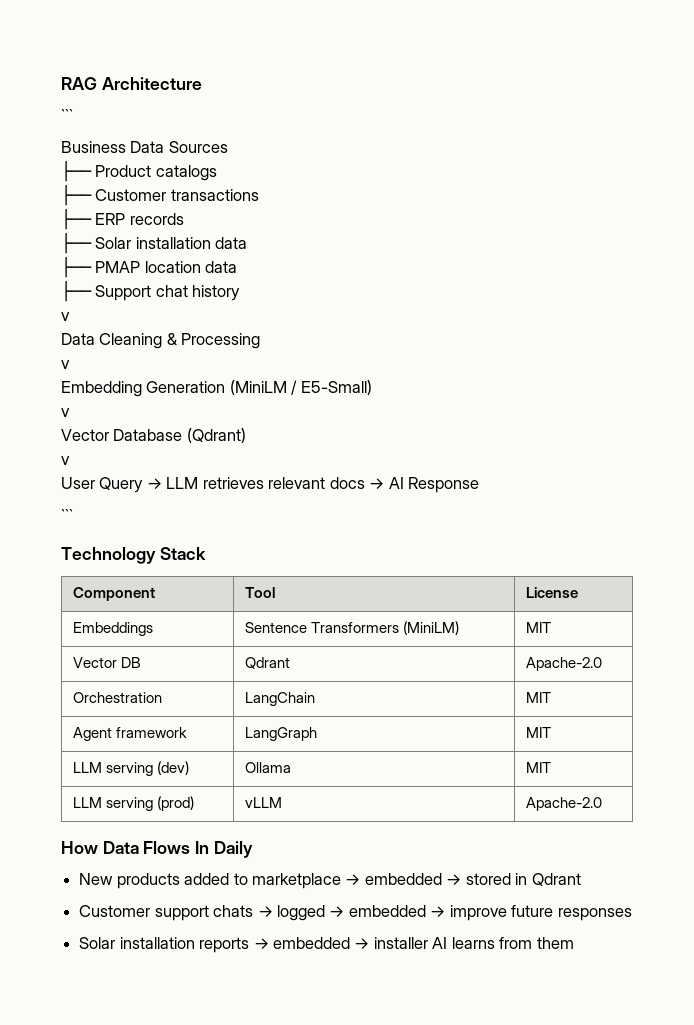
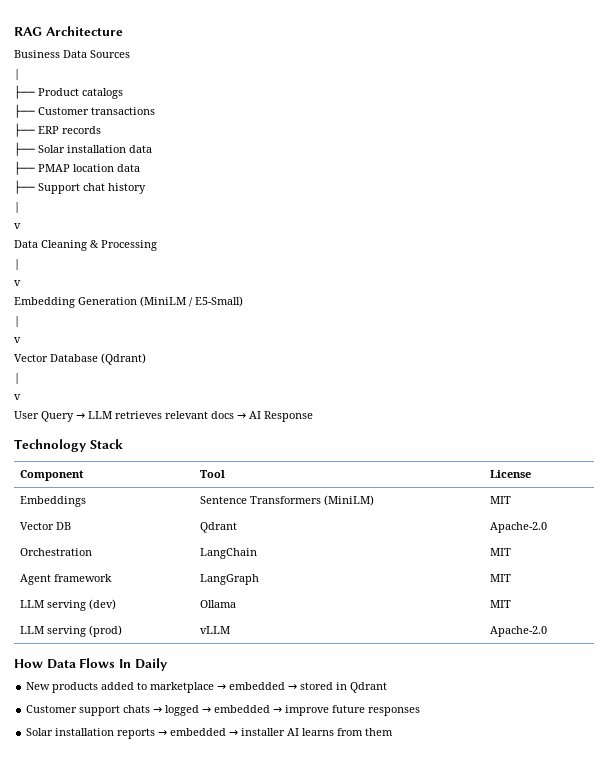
[61,109,73,121] // ``` -> (123, 31) none
(228, 147) none -> [14,69,20,80] // |
(241, 293) none -> [14,202,20,213] // |
(261, 341) none -> [14,259,20,270] // |
(372, 387) none -> [14,316,20,327] // |
(246, 435) none -> [14,373,20,384] // |
[61,509,73,521] // ``` -> (313, 416) none

